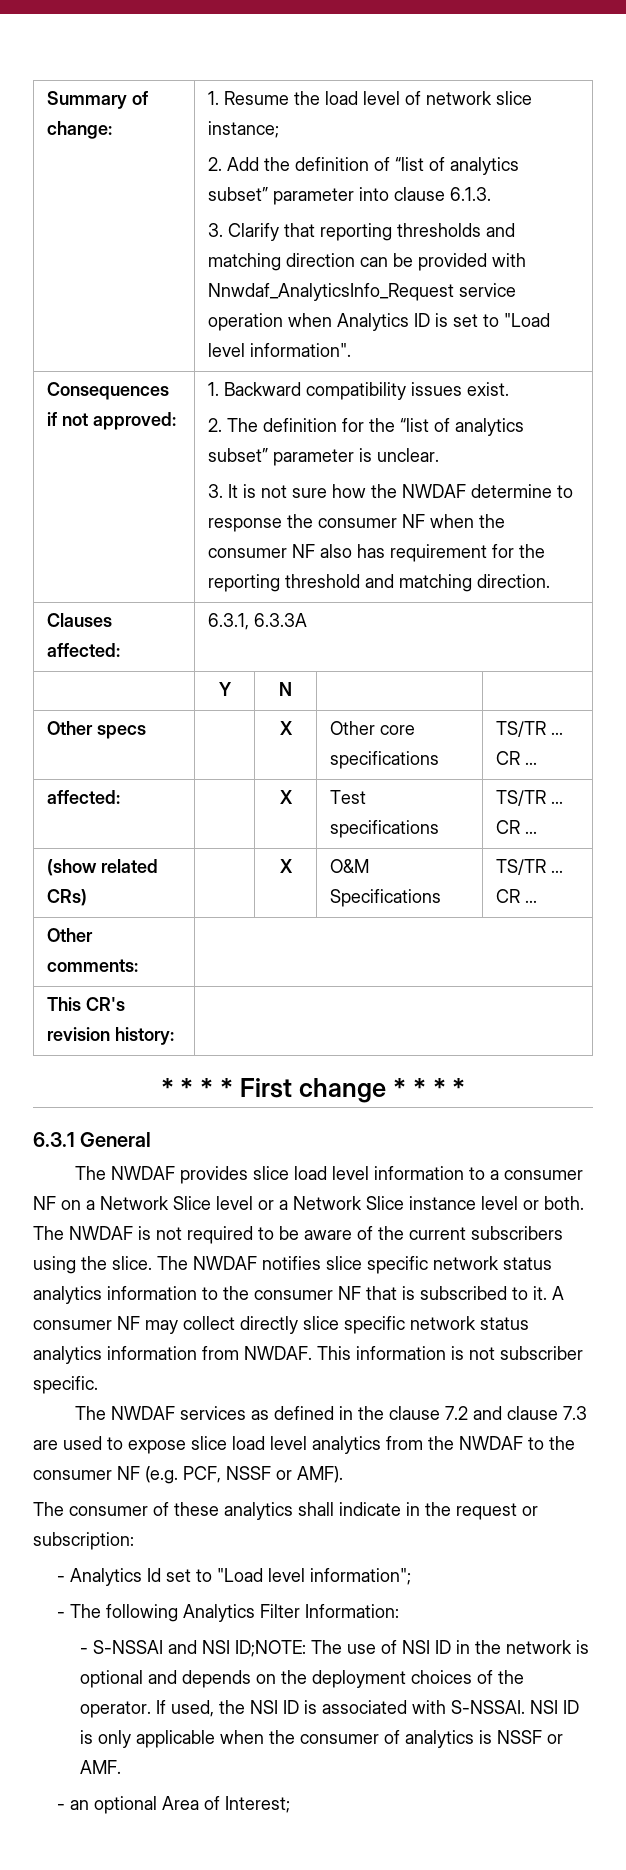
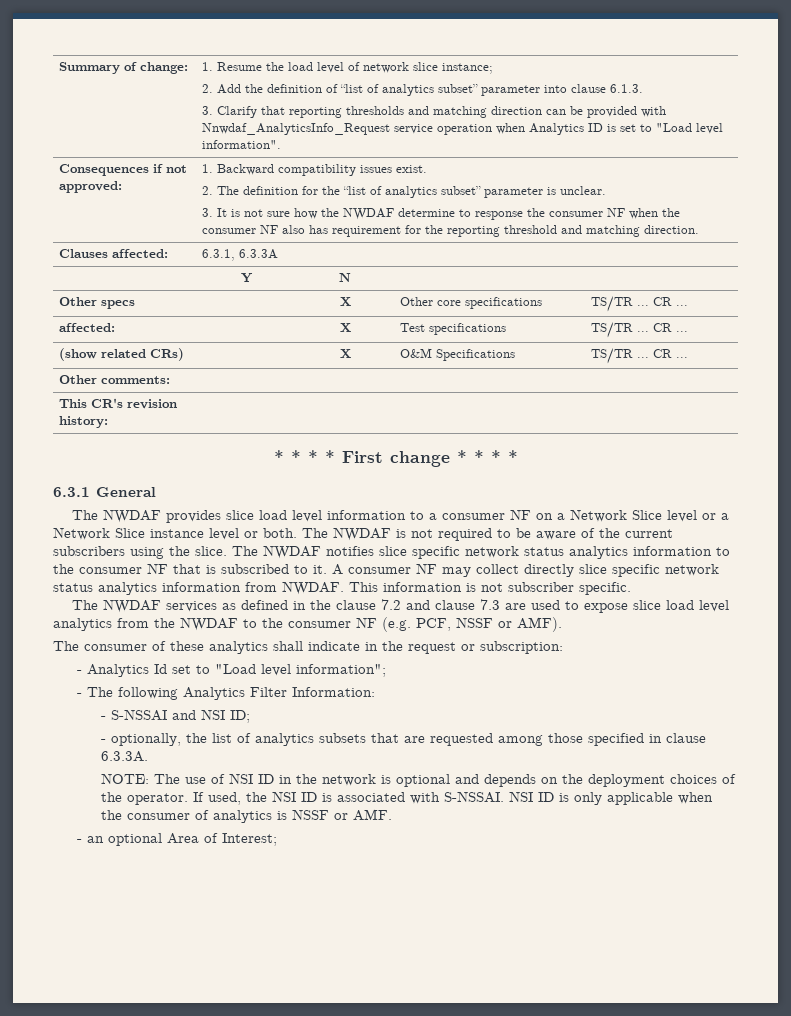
[235,1640,307,1657] ID;NOTE: -> [230,710,251,723] [101,733,707,746] [101,751,149,762] [101,773,150,784] ID; // - optionally, the list of analytics subsets that are requested among those specified in clause 6.3.3A. // NOTE:

